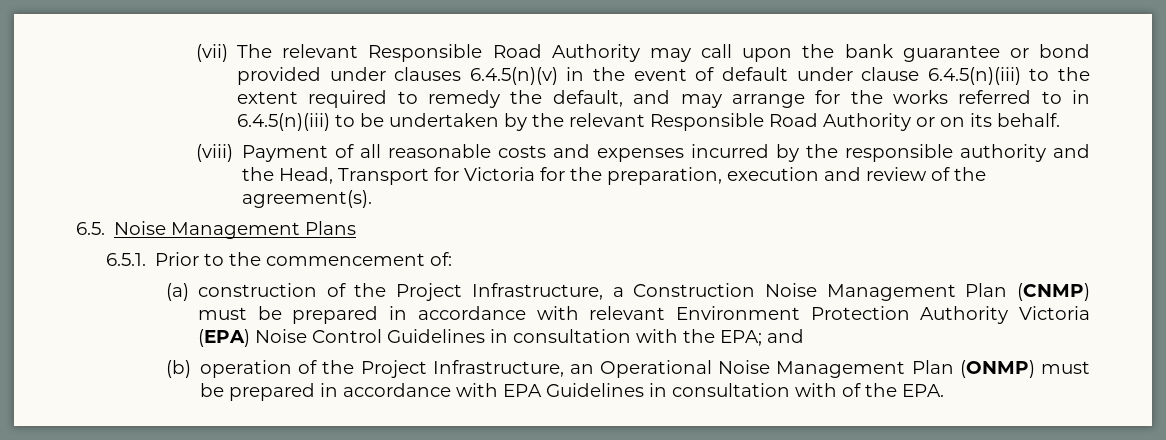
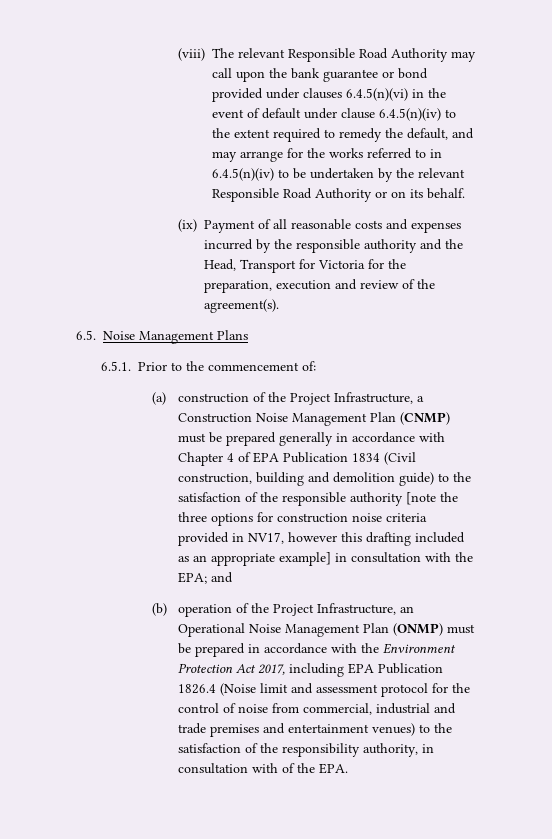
[195,44,228,62] (vii) -> [177,48,205,61] (viii)
[469,67,558,85] 6.4.5(n)(v) -> [345,88,408,101] 6.4.5(n)(vi)
[927,67,1021,85] 6.4.5(n)(iii) -> [378,108,441,121] 6.4.5(n)(iv)
[237,113,331,131] 6.4.5(n)(iii) -> [211,168,274,181] 6.4.5(n)(iv)
[195,144,233,162] (viii) -> [177,219,197,232] (ix)
[389,306,1090,324] [198,329,486,347] in accordance with relevant Environment Protection Authority Victoria (EPA) Noise Control Guidelines -> [278,432,445,446] [177,452,416,466] [177,472,471,486] [177,492,458,506] [177,512,427,526] [177,532,465,546] [177,552,331,566] generally in accordance with Chapter 4 of EPA Publication 1834 (Civil construction, building and demolition guide) to the satisfaction of the responsible authority [note the three options for construction noise criteria provided in NV17, however this drafting included as an appropriate example]
[503,383,645,397] EPA Guidelines -> [360,643,456,654] [177,663,443,677] [177,683,470,697] [177,703,456,715] [177,723,452,737] [177,743,418,757] the Environment Protection Act 2017, including EPA Publication 1826.4 (Noise limit and assessment protocol for the control of noise from commercial, industrial and trade premises and entertainment venues) to the satisfaction of the responsibility authority,

